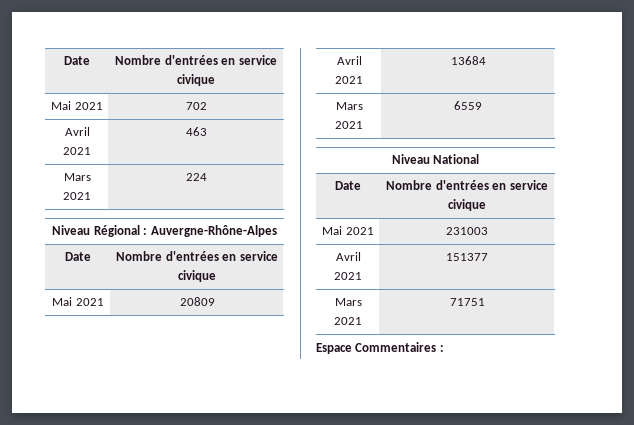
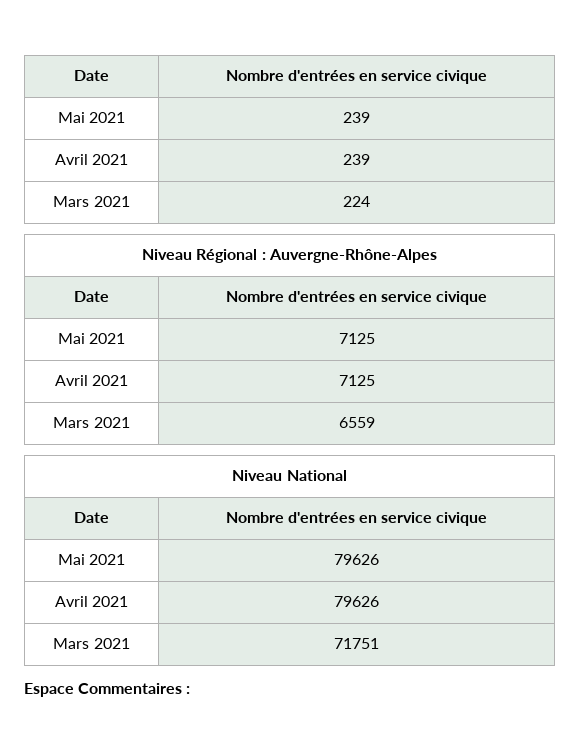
[64,56,90,65] [115,55,277,65] [177,74,215,86] [51,101,103,110] [185,102,207,110] [64,127,90,136] [63,147,91,155] [185,127,207,136] Date | Nombre d'entrées en service civique // Mai 2021 | 702 // Avril 2021 | 463 -> [74,70,109,81] [225,70,488,84] [57,112,126,123] [343,112,370,123] [54,154,129,165] [343,154,370,165] Date | Nombre d'entrées en service civique // Mai 2021 | 239 // Avril 2021 | 239
[179,297,215,306] [336,56,362,65] [335,76,363,84] [450,56,486,65] 20809 // Avril 2021 | 13684 -> [338,333,375,344] [54,375,129,386] [338,375,375,386] 7125 // Avril 2021 | 7125
[446,227,488,235] [335,252,361,261] [334,272,362,280] [446,253,488,261] 231003 // Avril 2021 | 151377 -> [334,554,379,565] [54,596,129,607] [334,596,379,607] 79626 // Avril 2021 | 79626

